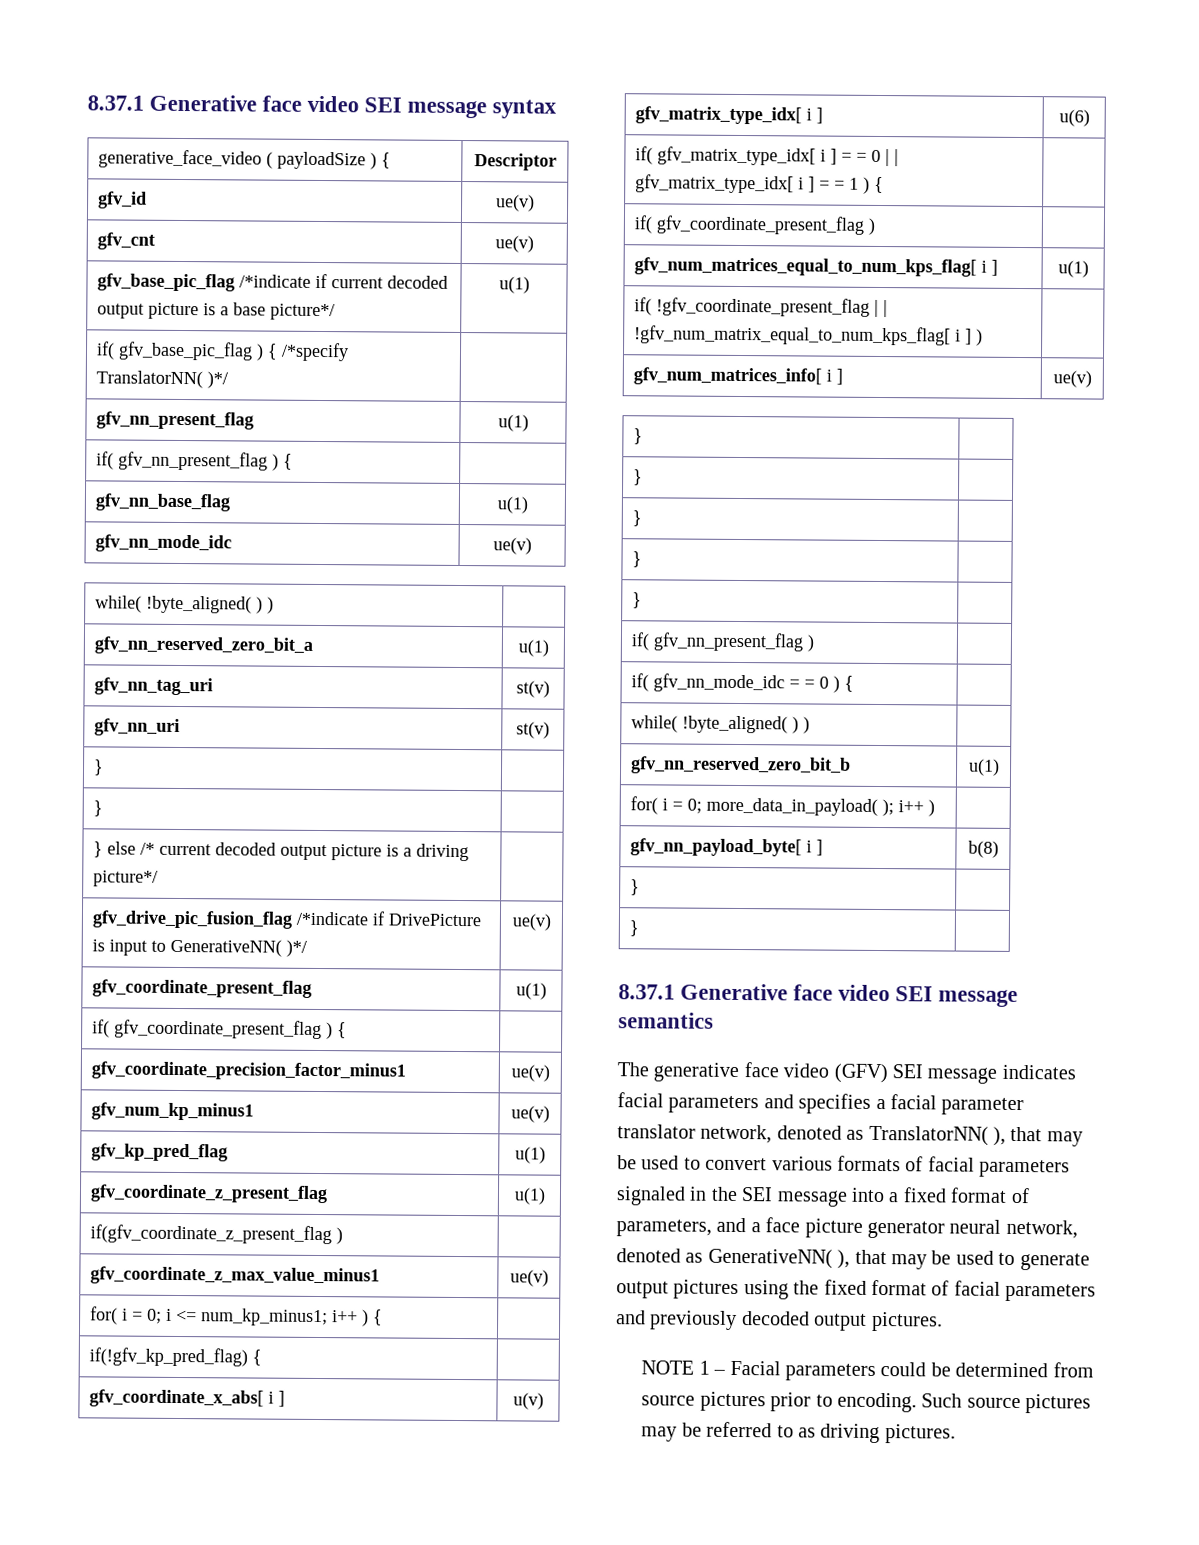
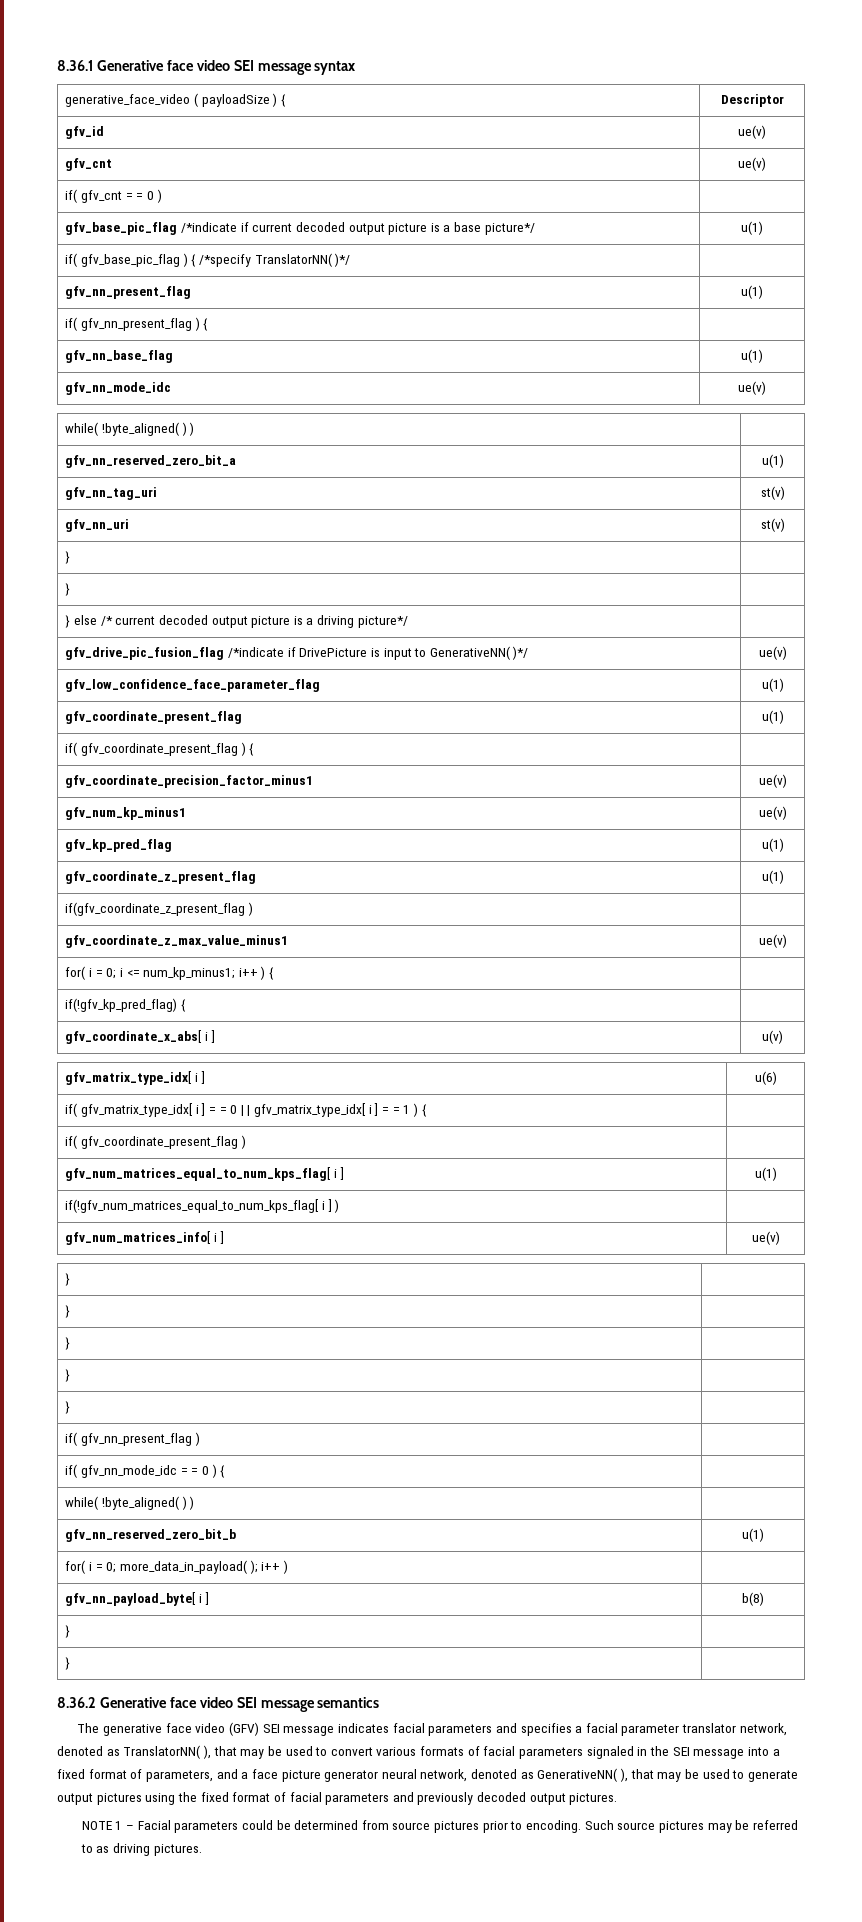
[87,95,144,111] 8.37.1 -> [57,60,93,71] 8.36.1
(534, 244) none -> [65,189,162,203] // if( gfv_cnt = = 0 ) |
(551, 922) none -> [65,679,321,692] [761,678,784,692] // gfv_low_confidence_face_parameter_flag | u(1)
[634,297,889,318] [634,325,952,346] if( !gfv_coordinate_present_flag | | !gfv_num_matrix_equal_to_num_kps_flag[ -> [65,1199,320,1213] if(!gfv_num_matrices_equal_to_num_kps_flag[
[618,984,675,1000] 8.37.1 -> [57,1697,96,1708] 8.36.2

